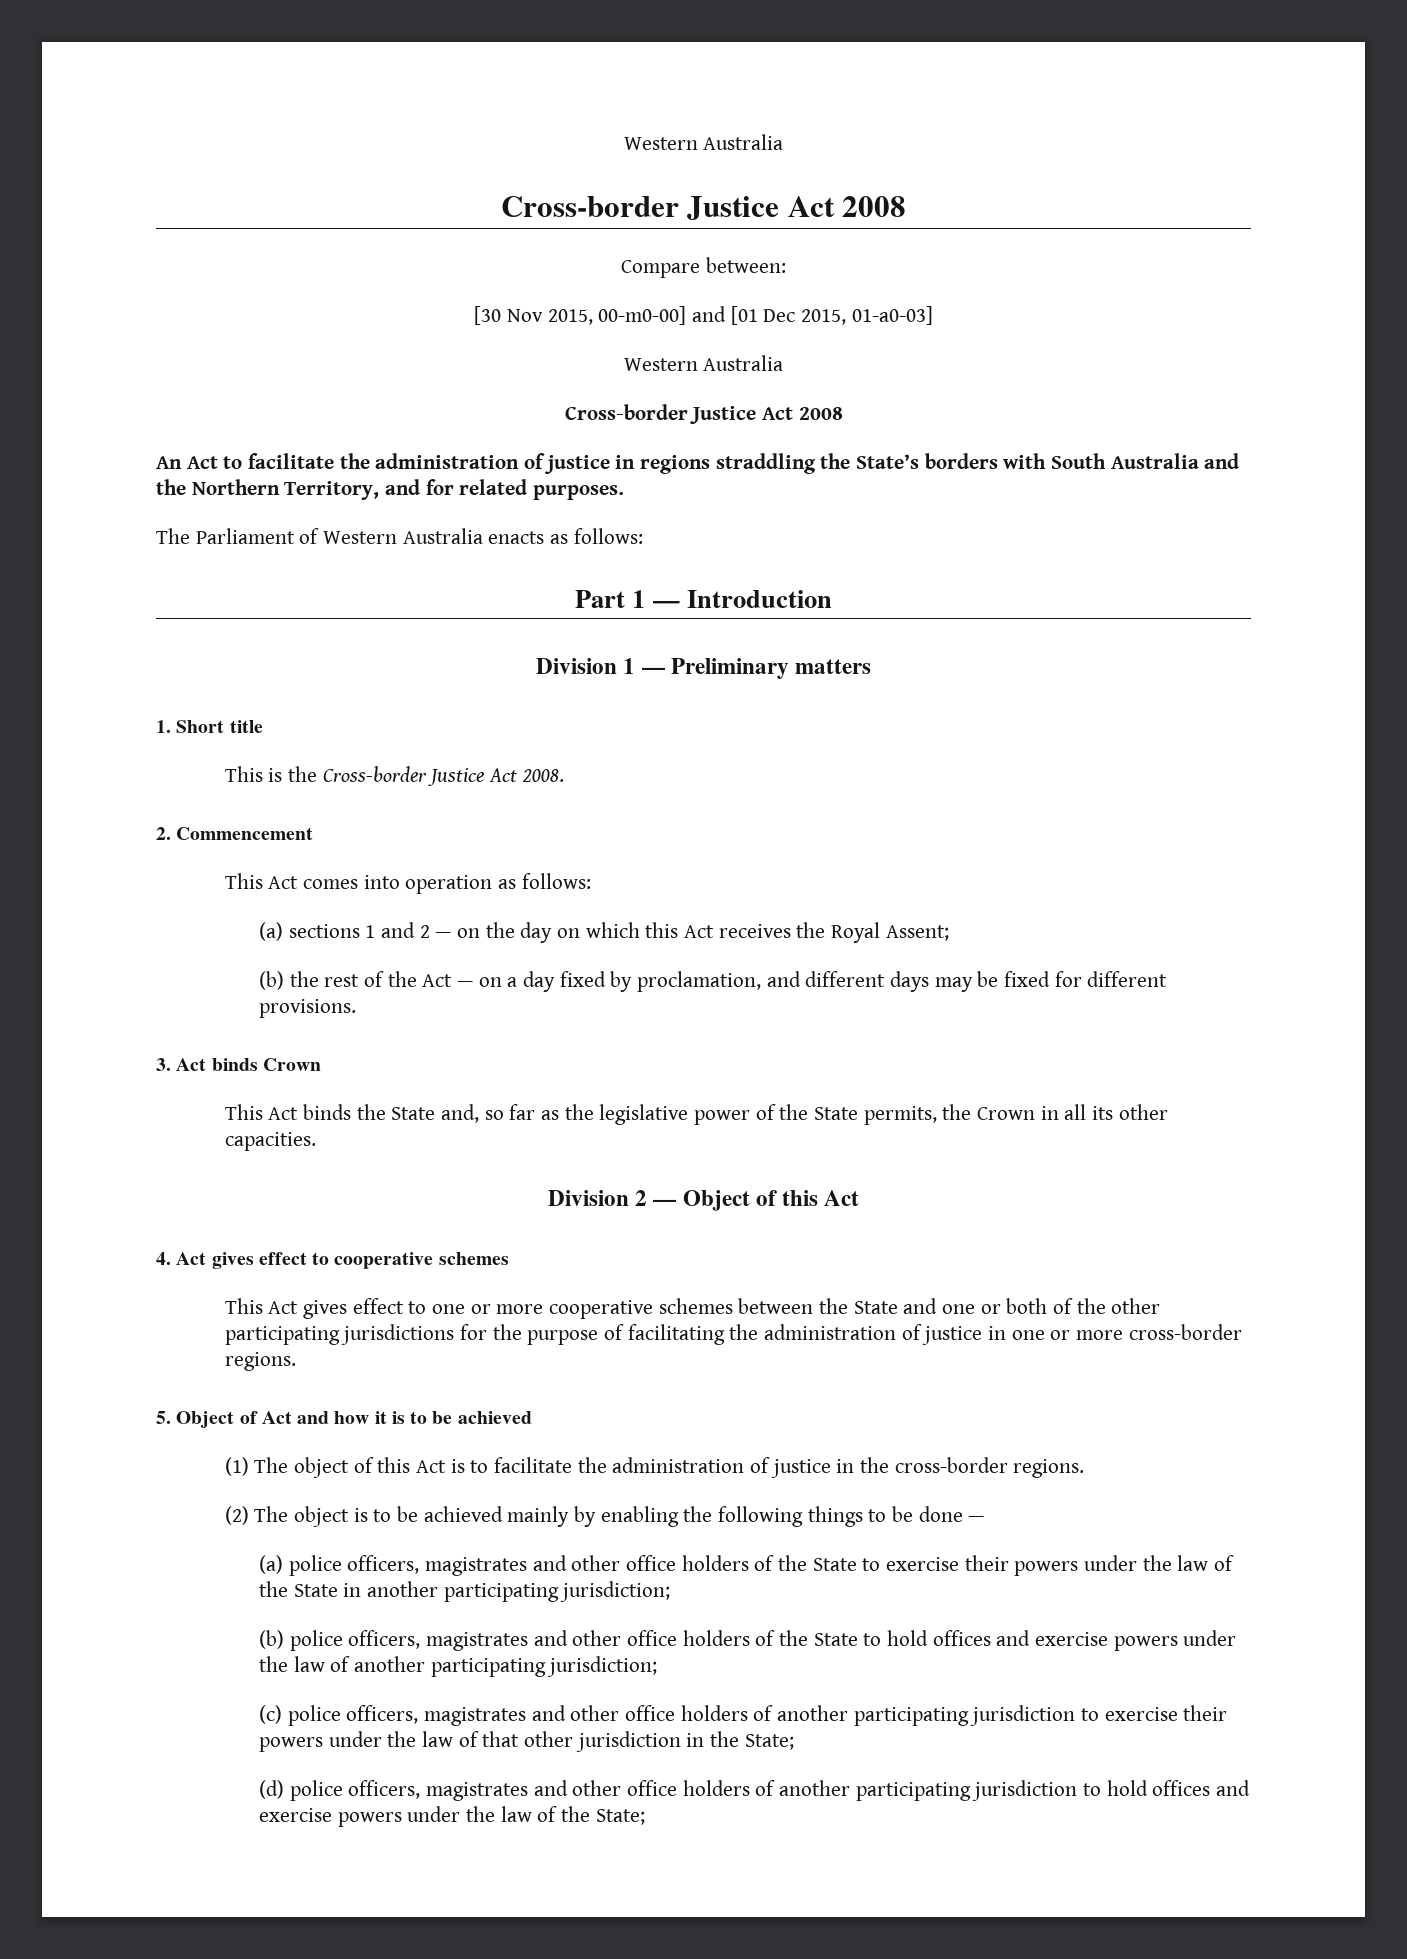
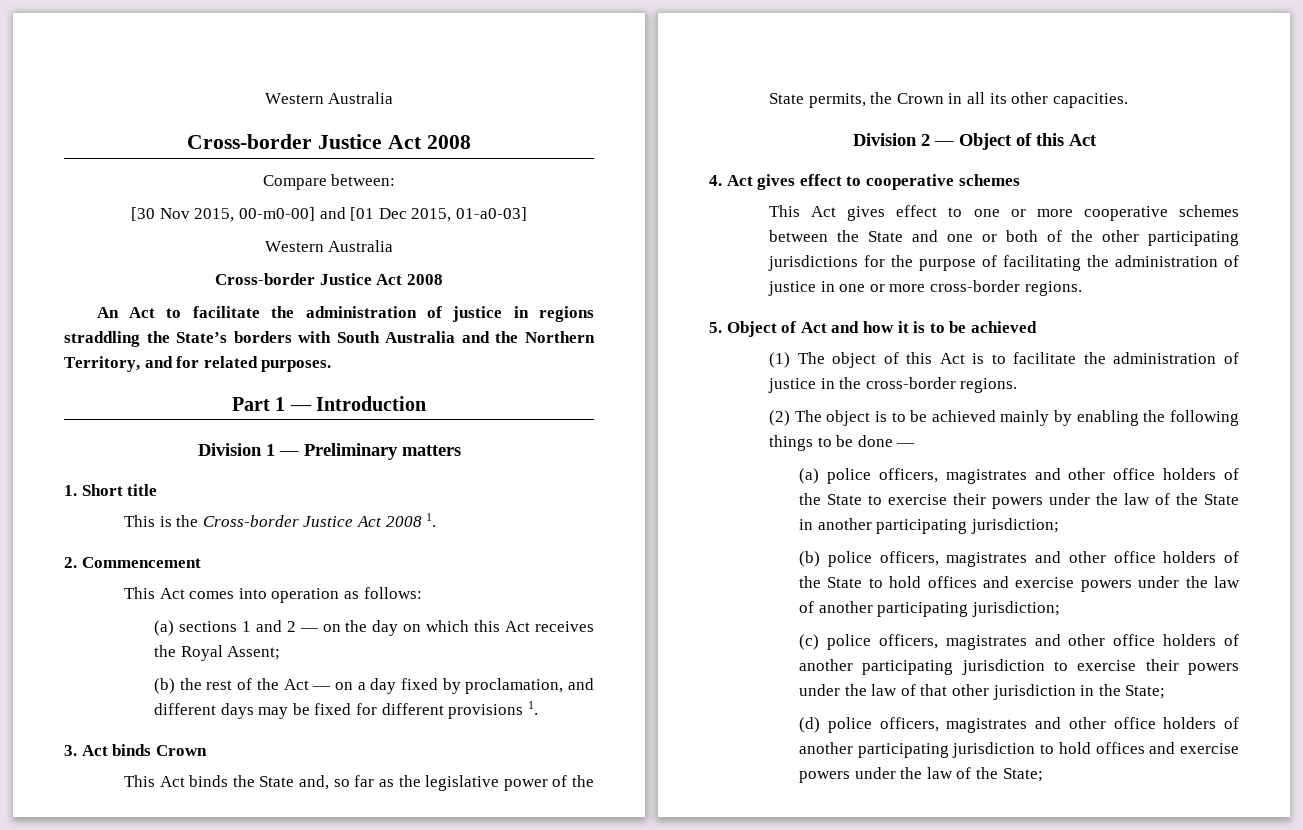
[156,528,643,544] // The Parliament of Western Australia enacts as follows: -> (332, 366) none
[521,769,564,782] 2008. -> [385,513,437,527] 2008 1.
[258,999,356,1018] provisions. -> [448,701,538,719] provisions 1.

